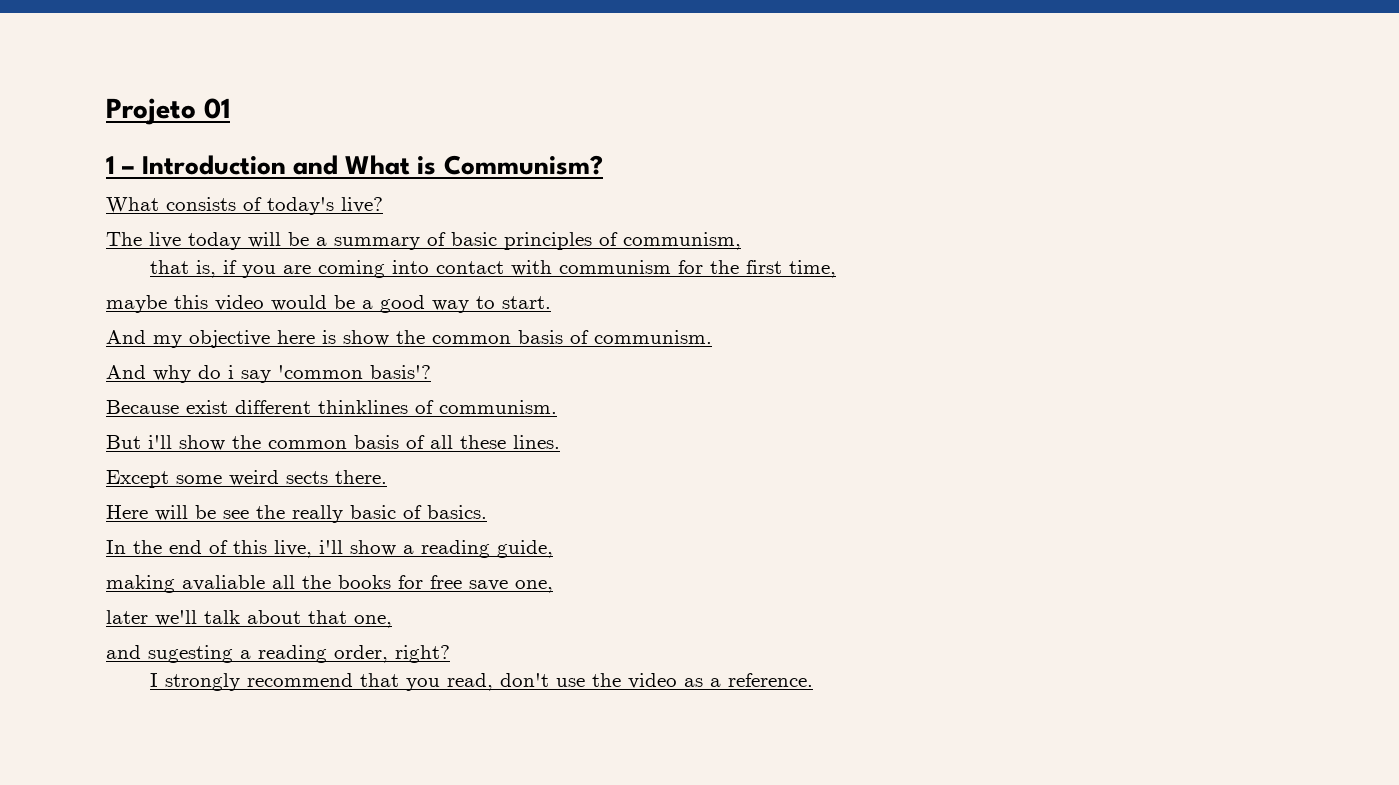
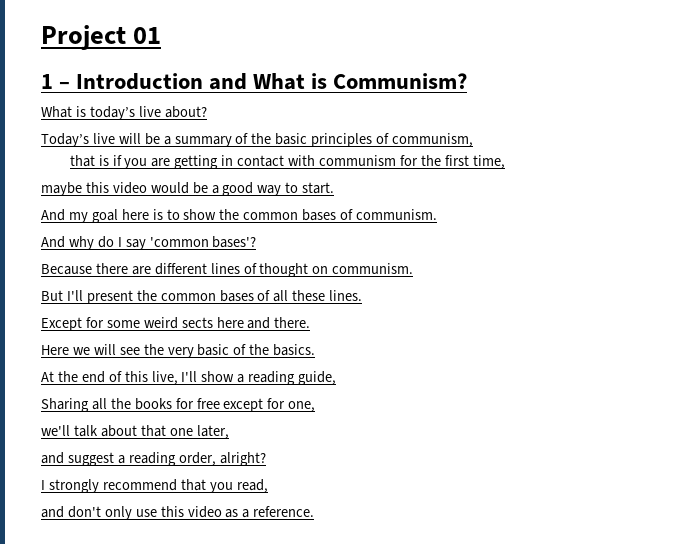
[106,98,196,125] Projeto -> [41,25,126,50] Project
[166,197,383,215] [106,232,241,250] consists of today's live? // The live today -> [75,106,207,120] [41,133,115,147] is today’s live about? // Today’s live
(446, 239) none -> [251,133,272,144] the
[196,260,217,278] is, -> [98,155,109,166] is
[318,260,430,278] coming into -> [174,155,234,169] getting in
[189,330,270,348] objective -> [91,209,118,223] goal
[343,330,563,346] show the common basis -> [166,209,337,221] to show the common bases
[228,365,234,379] i -> [117,237,122,247] I
[370,365,431,379] basis'? -> [212,236,257,248] bases'?
[186,400,434,414] exist different thinklines of -> [95,263,329,277] there are different lines of thought on
[148,435,399,451] i'll show the common basis -> [66,290,254,304] I'll present the common bases
(169, 479) none -> [85,317,104,328] for
(328, 477) none -> [216,317,271,329] here and
[155,505,216,521] will be -> [72,344,116,355] we will
[292,505,343,523] really -> [167,347,194,358] very
(422, 512) none -> [249,344,270,355] the
[106,540,126,554] In -> [41,371,54,382] At
[319,540,343,554] i'll -> [181,371,198,382] I'll
[106,575,265,593] making avaliable -> [41,398,89,412] Sharing
[469,580,553,593] [106,610,148,624] save one, // later -> [223,398,316,412] except for one, //
[354,615,392,628] [106,645,233,663] one, // and sugesting -> [169,425,229,439] [41,452,114,466] one later, // and suggest
[395,645,450,663] right? -> [219,452,266,466] alright?
[500,673,622,687] don't use the -> [41,506,184,520] // and don't only use this

